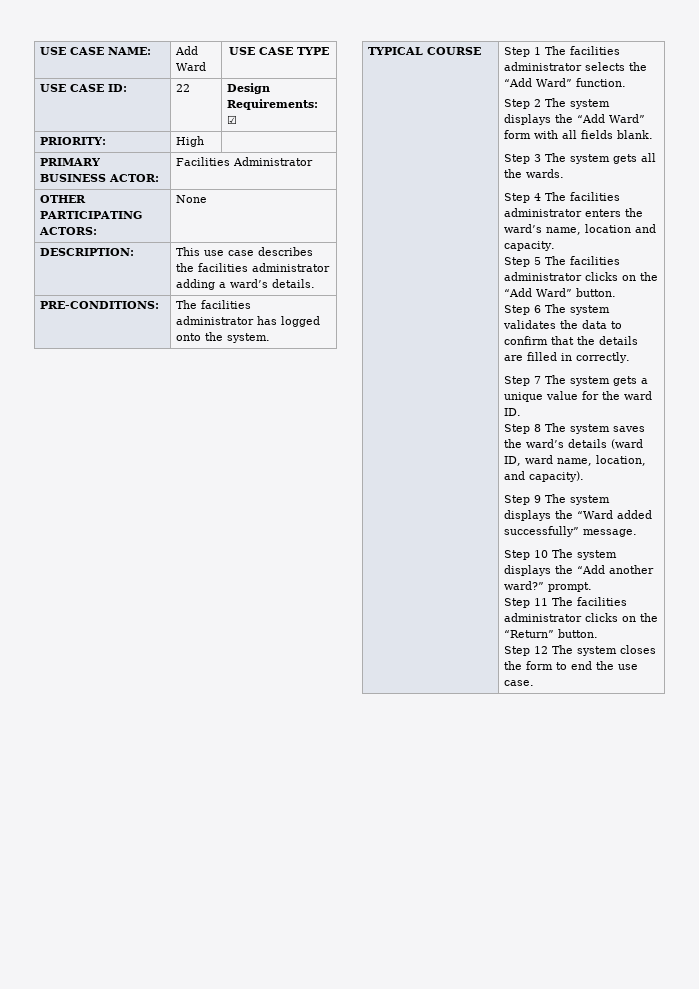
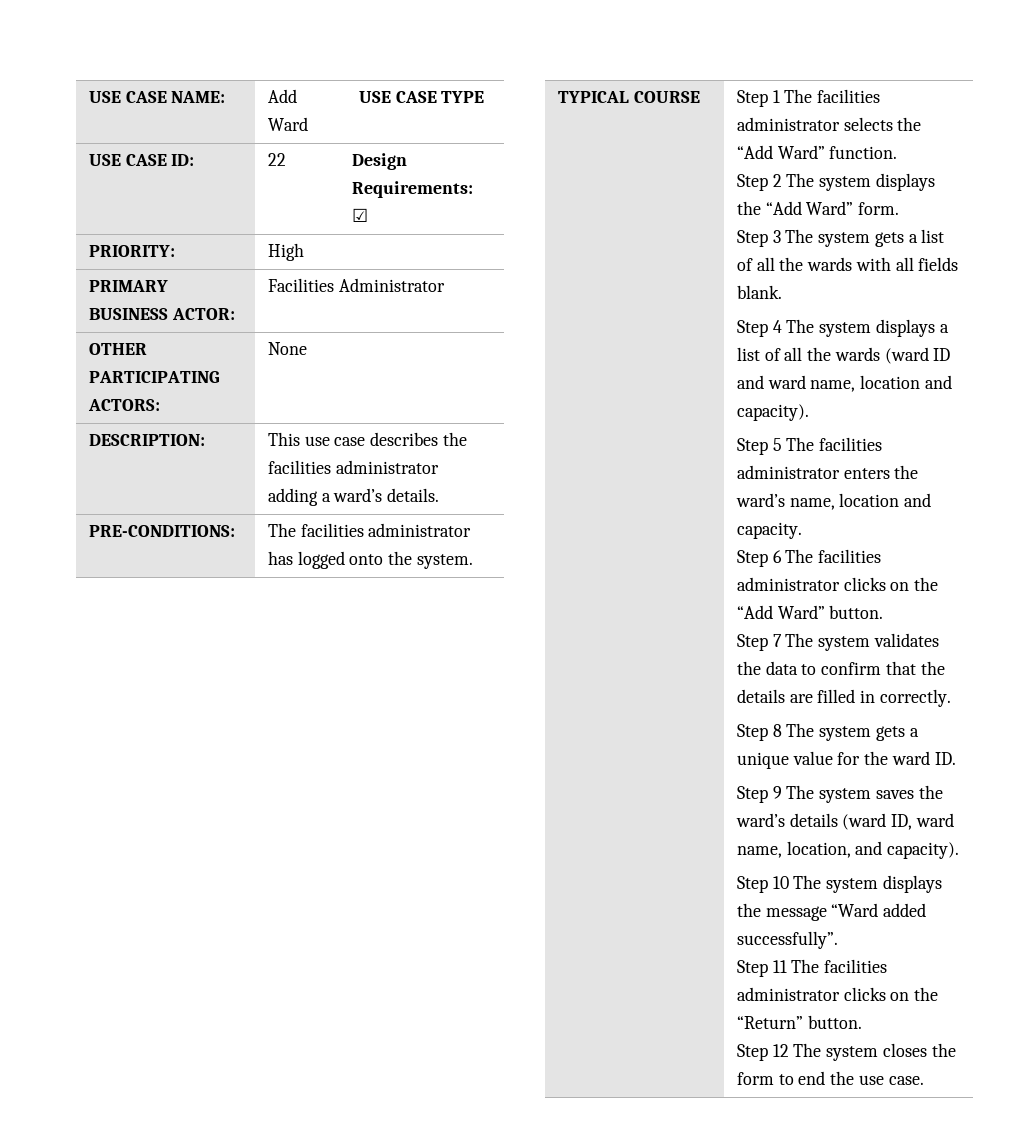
[503,130,531,139] form -> [858,202,900,215] [736,229,945,247] [736,257,853,271] form. // Step 3 The system gets a list of all the wards
[533,153,656,164] [503,169,564,178] [503,193,541,203] 3 The system gets all the wards. // Step 4 -> [772,319,949,337] [736,347,951,364] [736,375,952,392] [736,404,809,421] [736,438,782,455] 4 The system displays a list of all the wards (ward ID and ward name, location and capacity). // Step 5
[533,257,541,265] 5 -> [772,550,782,563] 6
[533,305,541,313] 6 -> [772,634,782,647] 7
[533,376,541,384] 7 -> [772,724,782,737] 8
[533,424,541,432] 8 -> [772,786,782,799] 9
[503,494,610,505] [503,510,652,521] [503,526,637,537] // Step 9 The system displays the “Ward added successfully” message. -> (960, 850) none
[576,565,654,574] [503,581,592,592] “Add another ward?” prompt. -> [765,903,927,921] [736,931,838,949] message “Ward added successfully”.

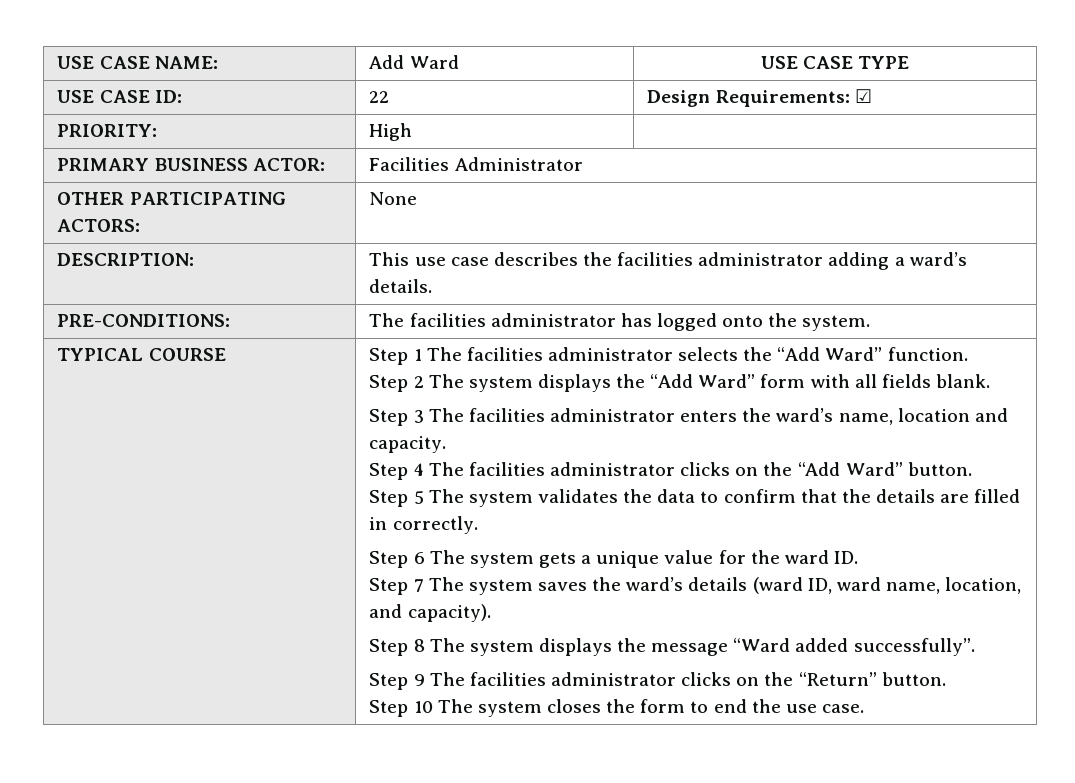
[858,202,900,215] [736,229,945,247] [736,257,853,271] form. // Step 3 The system gets a list of all the wards -> [760,374,806,388] form
[772,319,949,337] [736,347,951,364] [736,375,952,392] [736,404,809,421] [736,438,782,455] 4 The system displays a list of all the wards (ward ID and ward name, location and capacity). // Step 5 -> [413,410,424,423] 3
[772,550,782,563] 6 -> [413,463,424,476] 4
[772,634,782,647] 7 -> [413,491,424,504] 5
[772,724,782,737] 8 -> [413,552,425,564] 6
[772,786,782,799] 9 -> [413,579,424,592] 7
[772,876,789,889] 10 -> [413,639,425,652] 8
[772,960,787,973] 11 -> [413,674,425,686] 9
[772,1044,789,1057] 12 -> [413,701,433,713] 10

